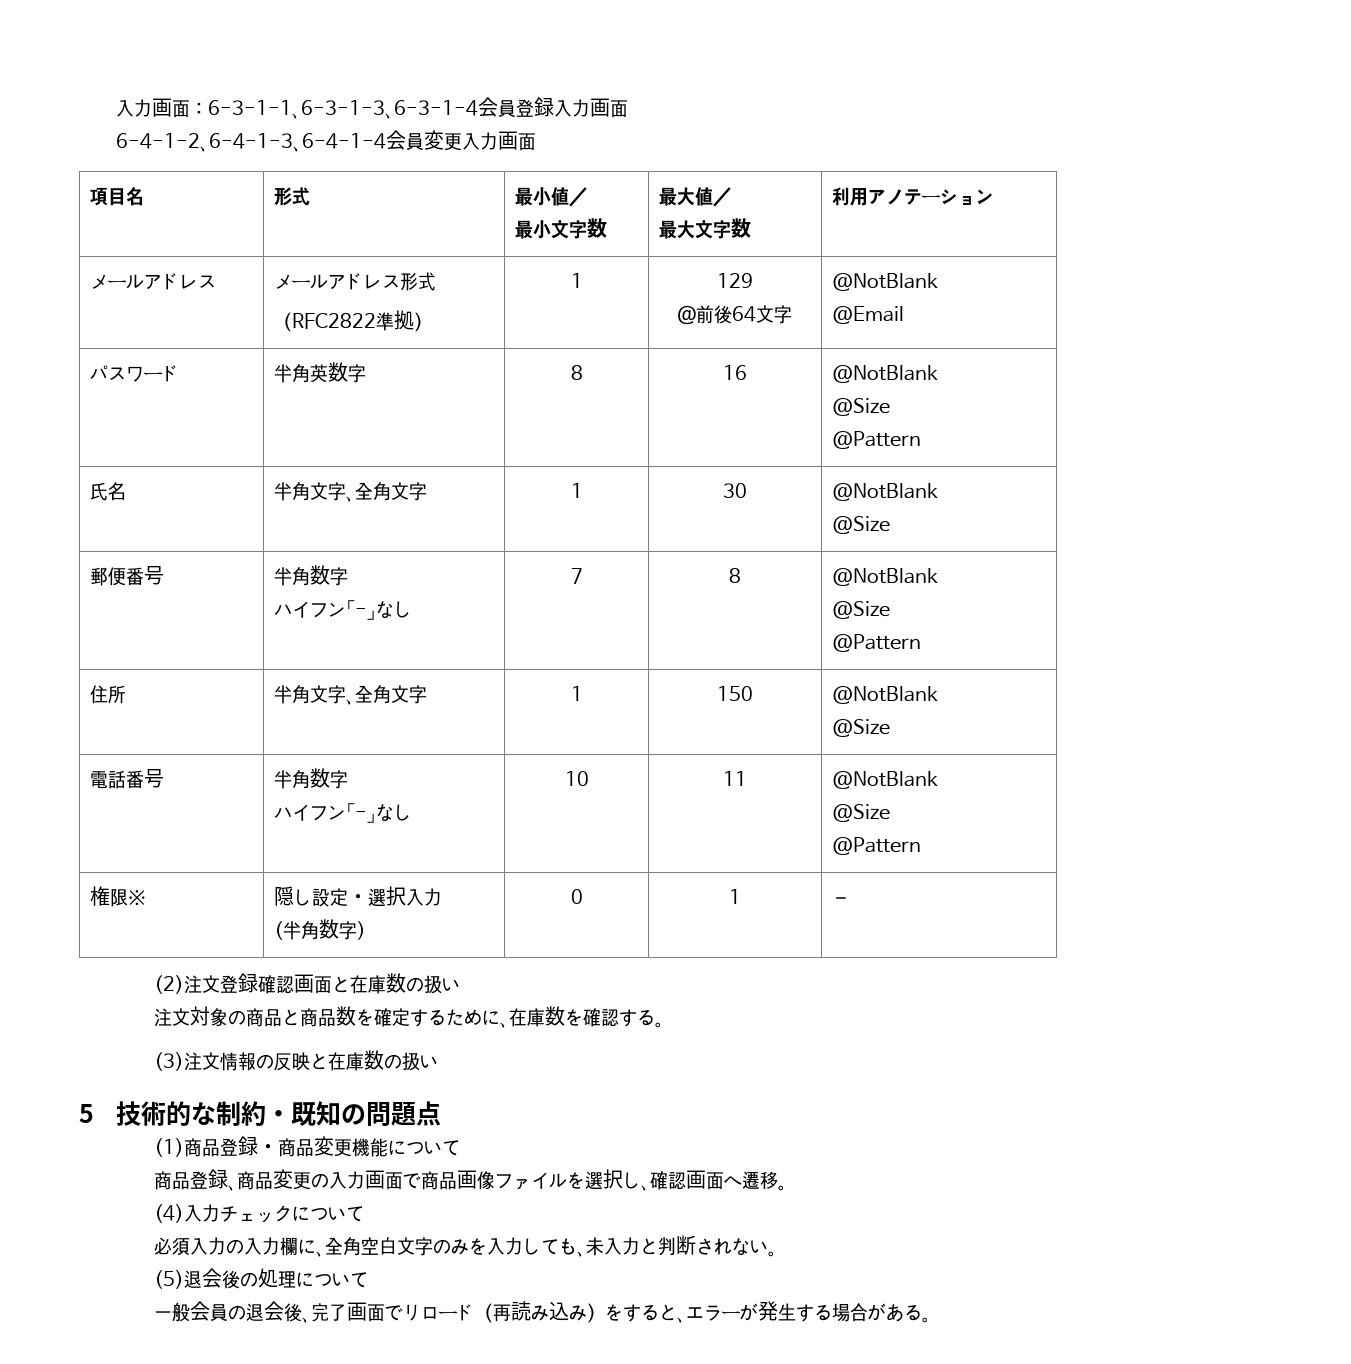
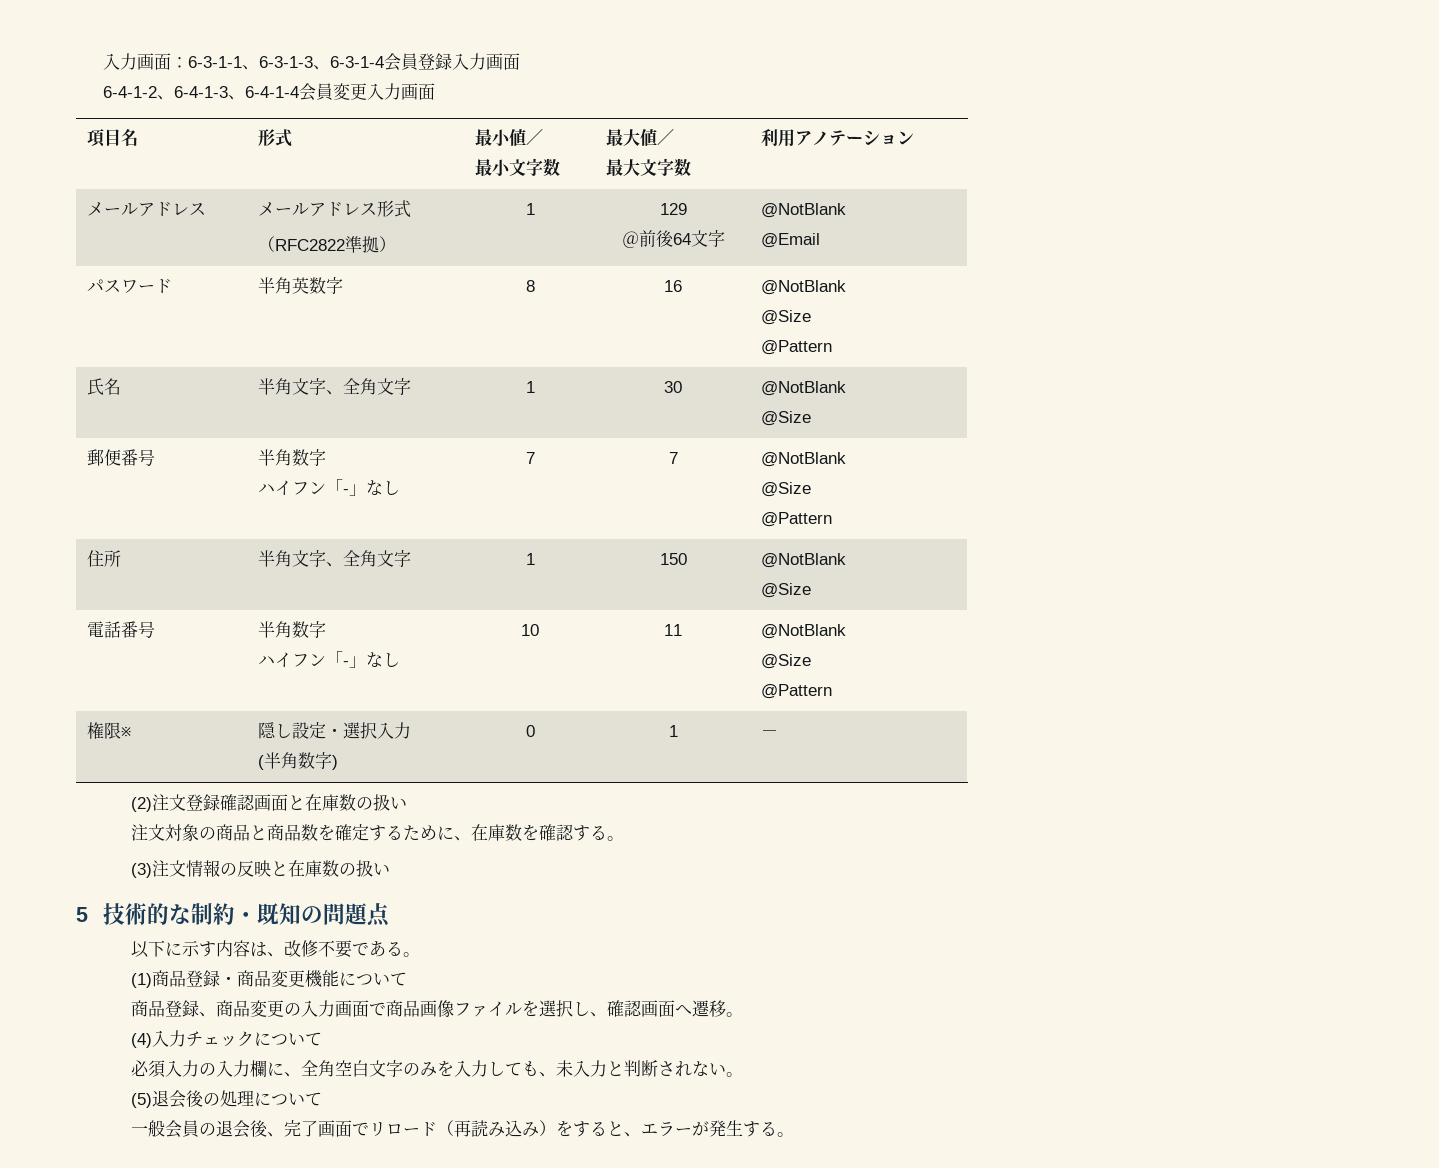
[729,568,741,583] 8 -> [668,452,678,464] 7
(442, 1113) none -> [130,940,420,958] // 以下に示す内容は、改修不要である。
[831,1303,922,1322] 場合がある -> (777, 1128) none

